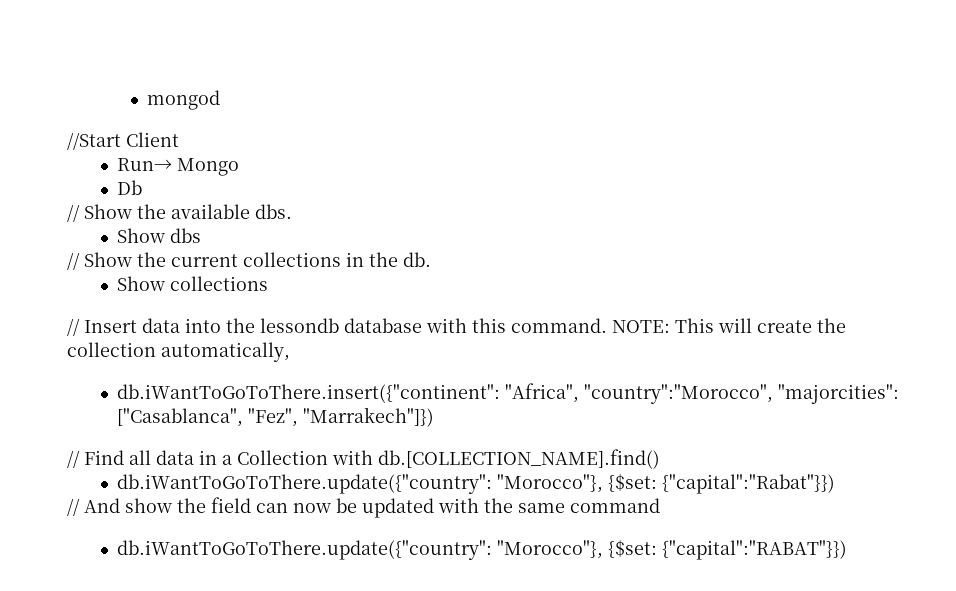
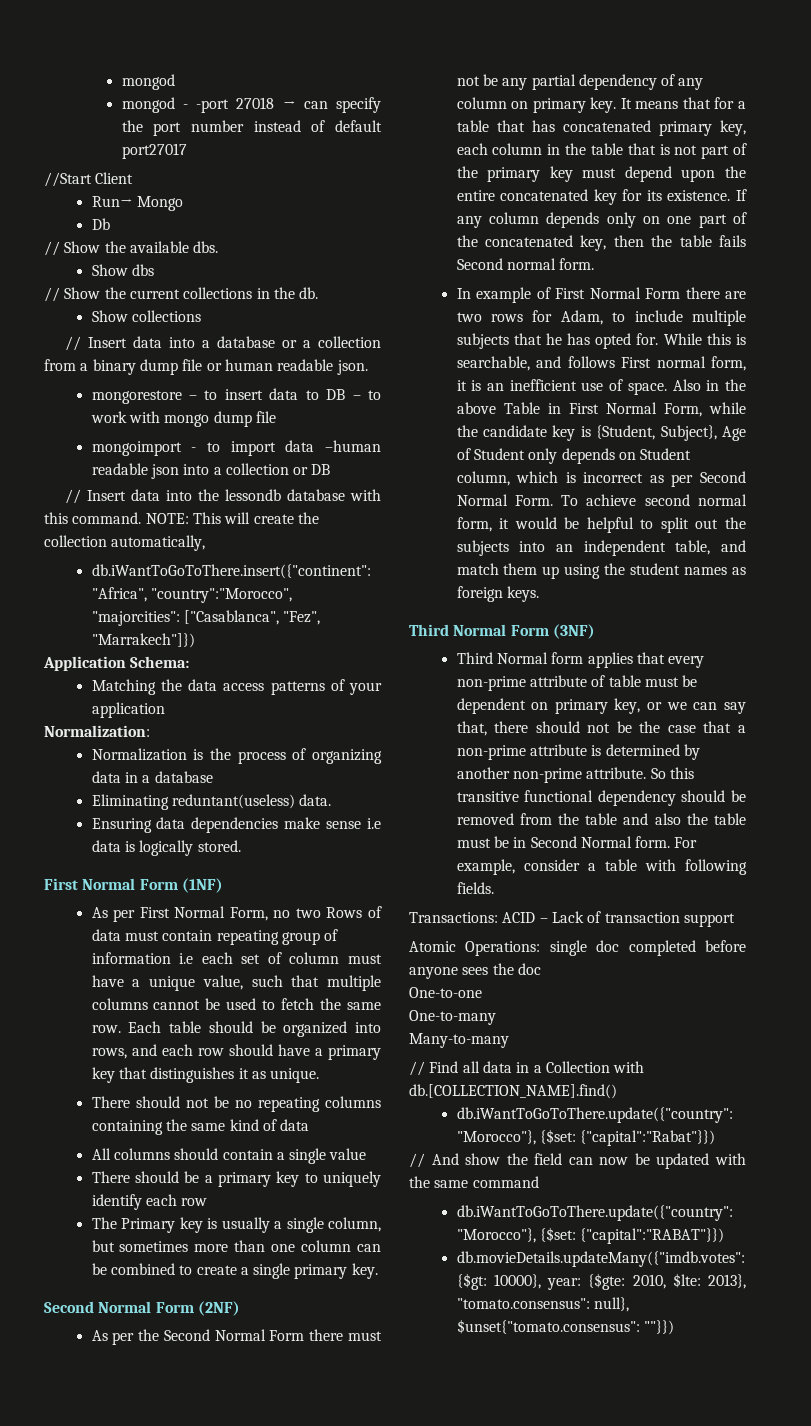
[147,90,221,110] mongod -> [121,74,175,90] [121,97,381,113] [121,120,382,136] [121,143,187,159] mongod // mongod - -port 27018 → can specify the port number instead of default port27017
(269, 283) none -> [65,336,381,351] [44,359,368,375] [91,388,381,404] [90,411,276,427] [91,440,381,456] [91,463,331,479] // // Insert data into a database or a collection from a binary dump file or human readable json. // mongorestore – to insert data to DB – to work with mongo dump file // mongoimport - to import data –human readable json into a collection or DB
(435, 417) none -> [43,656,190,671] [91,679,382,695] [91,702,165,718] [44,725,150,737] [91,748,382,764] [91,771,213,783] [91,794,332,810] [91,817,381,833] [91,840,241,856] [44,878,223,893] [91,906,382,922] [91,929,339,945] [91,952,382,964] [91,975,381,991] [91,998,381,1010] [91,1021,381,1037] [91,1044,381,1060] [91,1067,320,1083] [91,1096,381,1112] [91,1119,310,1135] [91,1148,367,1164] [91,1171,381,1187] [91,1194,208,1210] [91,1217,381,1233] [91,1240,381,1252] [91,1263,378,1279] [44,1301,240,1316] [91,1329,382,1345] [456,74,704,90] [456,97,746,113] [456,120,746,136] [456,143,747,159] [456,166,746,182] [456,189,747,205] [456,212,747,228] [456,235,746,251] [456,258,595,270] [456,287,746,303] [456,310,746,326] [456,333,746,349] [456,356,746,371] [456,379,746,395] [456,402,746,417] [456,425,746,441] [456,448,692,464] [456,471,746,487] [456,494,747,506] [456,517,746,533] [456,540,746,556] [456,563,746,579] [456,586,539,602] [409,624,595,639] [456,652,705,668] [456,675,698,691] [456,698,746,714] [456,721,746,736] [456,744,700,760] [456,767,694,783] [456,790,746,806] [456,813,746,825] [456,836,698,848] [456,859,747,875] [456,882,494,894] [409,911,735,927] [409,940,746,956] [409,963,541,979] [409,987,482,998] [409,1010,496,1025] [409,1033,509,1048] // Application Schema: // Matching the data access patterns of your application // Normalization: // Normalization is the process of organizing data in a database // Eliminating reduntant(useless) data. // Ensuring data dependencies make sense i.e data is logically stored. // First Normal Form (1NF) // As per First Normal Form, no two Rows of data must contain repeating group of information i.e each set of column must have a unique value, such that multiple columns cannot be used to fetch the same row. Each table should be organized into rows, and each row should have a primary key that distinguishes it as unique. // There should not be no repeating columns containing the same kind of data // All columns should contain a single value // There should be a primary key to uniquely identify each row // The Primary key is usually a single column, but sometimes more than one column can be combined to create a single primary key. // Second Normal Form (2NF) // As per the Second Normal Form there must not be any partial dependency of any column on primary key. It means that for a table that has concatenated primary key, each column in the table that is not part of the primary key must depend upon the entire concatenated key for its existence. If any column depends only on one part of the concatenated key, then the table fails Second normal form. // In example of First Normal Form there are two rows for Adam, to include multiple subjects that he has opted for. While this is searchable, and follows First normal form, it is an inefficient use of space. Also in the above Table in First Normal Form, while the candidate key is {Student, Subject}, Age of Student only depends on Student column, which is incorrect as per Second Normal Form. To achieve second normal form, it would be helpful to split out the subjects into an independent table, and match them up using the student names as foreign keys. // Third Normal Form (3NF) // Third Normal form applies that every non-prime attribute of table must be dependent on primary key, or we can say that, there should not be the case that a non-prime attribute is determined by another non-prime attribute. So this transitive functional dependency should be removed from the table and also the table must be in Second Normal form. For example, consider a table with following fields. // Transactions: ACID – Lack of transaction support // Atomic Operations: single doc completed before anyone sees the doc // One-to-one // One-to-many // Many-to-many
(848, 550) none -> [456,1251,745,1267] [456,1273,746,1290] [456,1297,629,1312] [456,1319,674,1335] // db.movieDetails.updateMany({"imdb.votes": {$gt: 10000}, year: {$gte: 2010, $lte: 2013}, "tomato.consensus": null}, $unset{"tomato.consensus": ""}})

